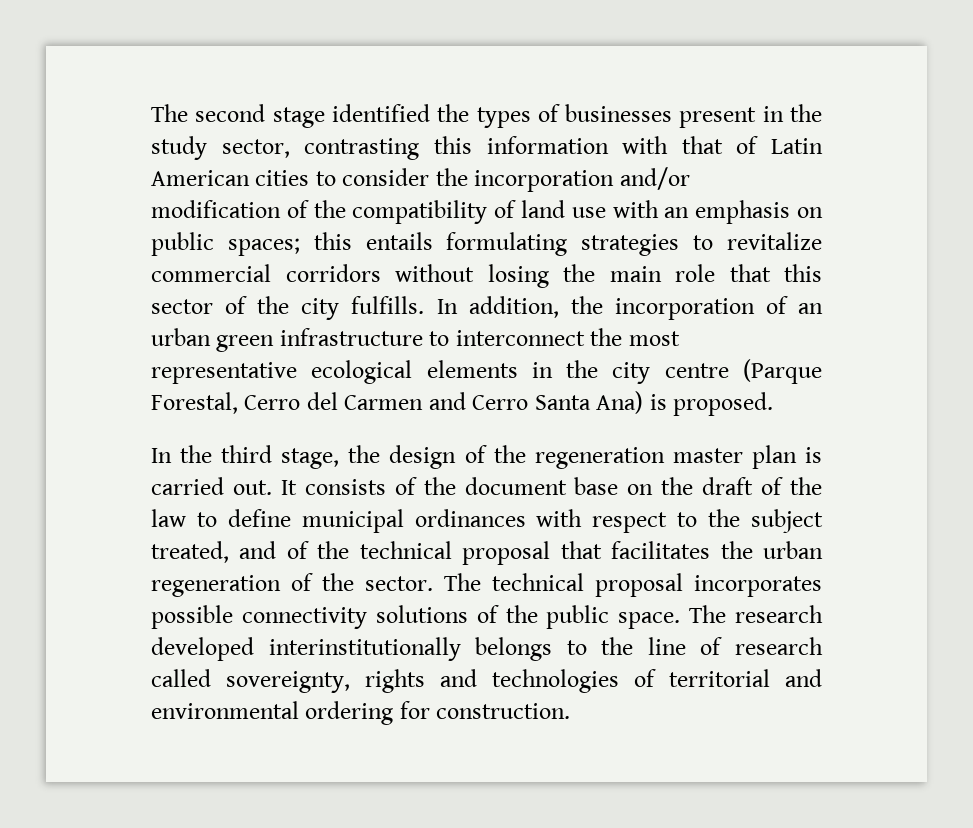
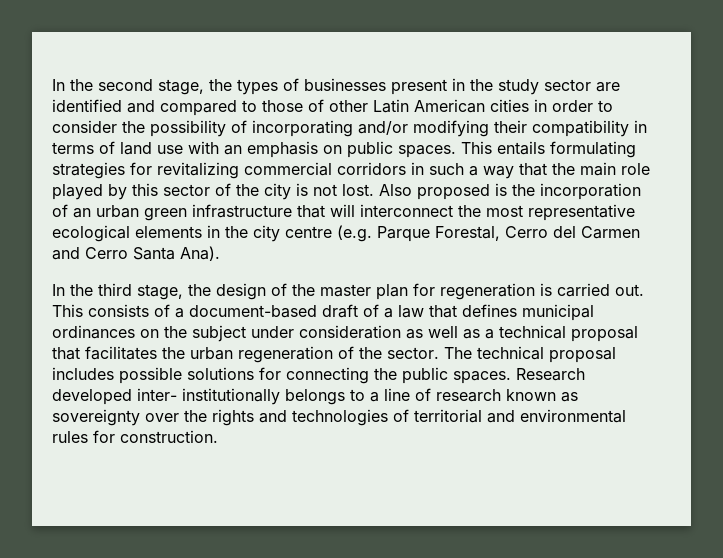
[151,104,430,128] The second stage identified -> [52,79,204,95] In the second stage,
[221,136,759,160] sector, contrasting this information with that of -> [544,79,620,92] [52,99,368,116] sector are identified and compared to those of other
(310, 178) none -> [534,99,593,112] in order
[474,167,690,192] [151,200,488,224] incorporation and/or modification of the compatibility -> [150,120,647,137] [52,142,94,154] possibility of incorporating and/or modifying their compatibility in terms
[227,232,352,256] spaces; this -> [398,141,492,158] spaces. This
[693,232,822,250] [151,264,549,288] to revitalize commercial corridors without losing -> [130,162,547,179] for revitalizing commercial corridors in such a way that
[729,264,771,282] that -> [52,184,127,200] played by
[351,296,559,318] fulfills. In addition, -> [296,183,507,200] is not lost. Also proposed is
[429,331,450,346] to -> [297,204,355,218] that will
[743,359,822,384] (Parque -> [337,225,430,242] (e.g. Parque
[596,391,774,416] Ana) is proposed. -> [180,246,220,261] Ana).
[534,447,665,469] regeneration -> (315, 290) none
(797, 457) none -> [413,283,535,300] for regeneration
[280,480,297,495] It -> [52,304,83,317] This
[423,477,822,495] [151,509,823,533] [151,541,350,563] the document base on the draft of the law to define municipal ordinances with respect to the subject treated, and of the -> [175,304,594,321] [52,325,494,342] a document-based draft of a law that defines municipal ordinances on the subject under consideration as well as a
[694,575,822,597] [151,605,823,629] [151,637,461,661] incorporates possible connectivity solutions of the public space. The research developed interinstitutionally -> [52,367,585,384] [52,388,280,405] includes possible solutions for connecting the public spaces. Research developed inter- institutionally
[601,637,634,655] the -> [370,392,379,402] a
[151,669,350,693] called sovereignty, -> [506,389,578,402] [52,409,207,426] known as sovereignty over the
[305,701,394,725] ordering -> [52,431,88,443] rules

